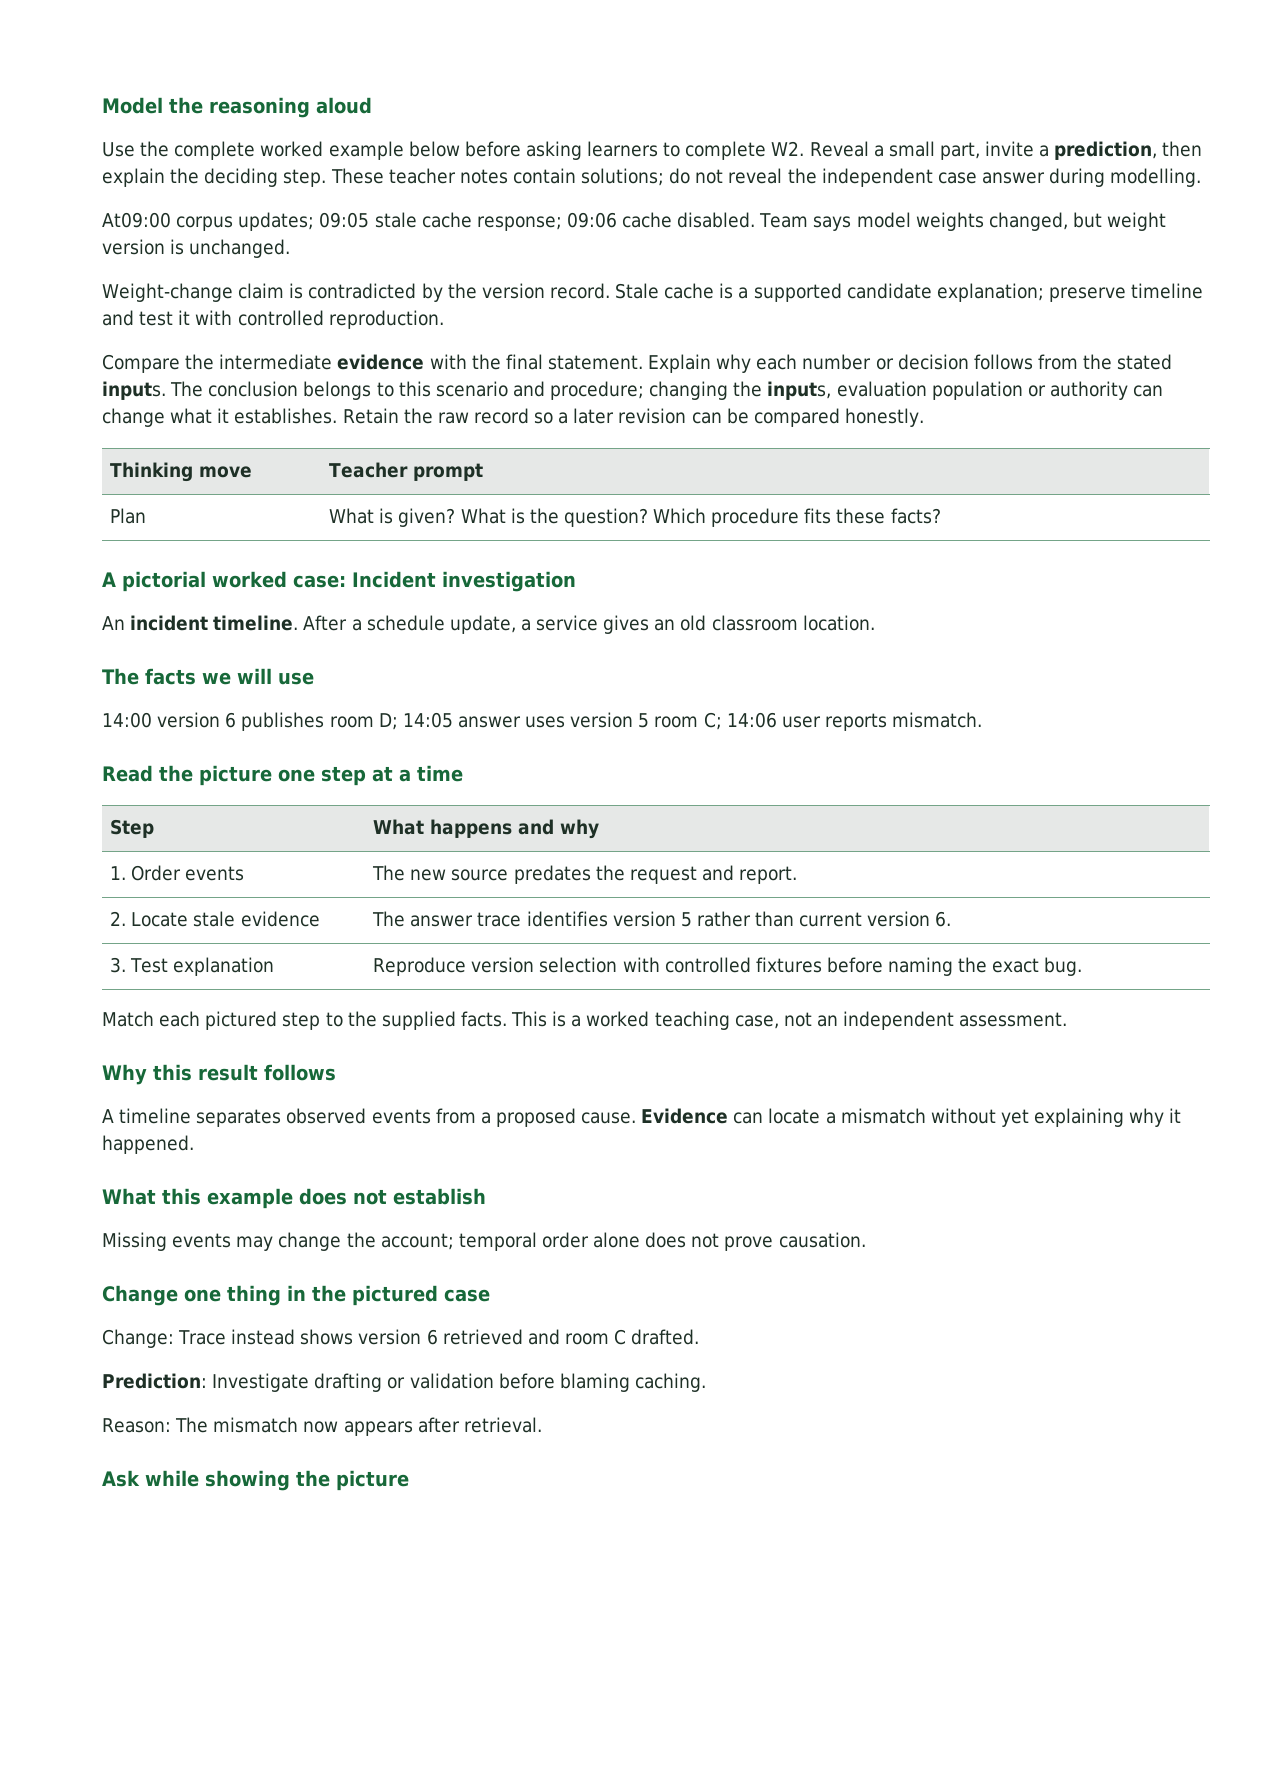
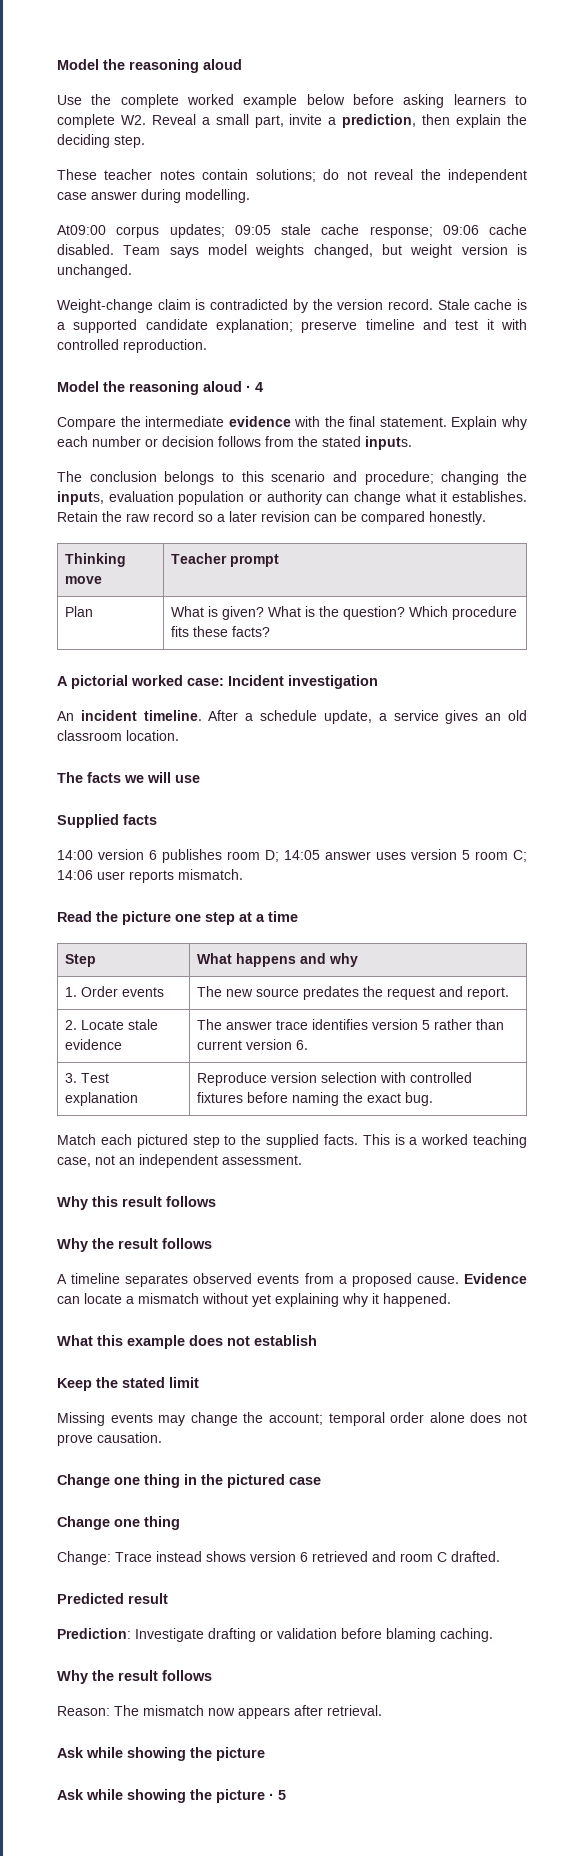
(327, 178) none -> (145, 141) //
(444, 319) none -> [57,381,263,395] // Model the reasoning aloud · 4
(166, 390) none -> (412, 443) //
(314, 678) none -> [57,814,157,828] // Supplied facts
(336, 1072) none -> [57,1238,212,1252] // Why the result follows
(486, 1196) none -> [57,1377,199,1391] // Keep the stated limit
(490, 1295) none -> [57,1516,180,1530] // Change one thing
(700, 1337) none -> [57,1593,168,1604] // Predicted result
(706, 1382) none -> [57,1670,212,1684] // Why the result follows
(409, 1480) none -> [57,1789,286,1803] // Ask while showing the picture · 5

